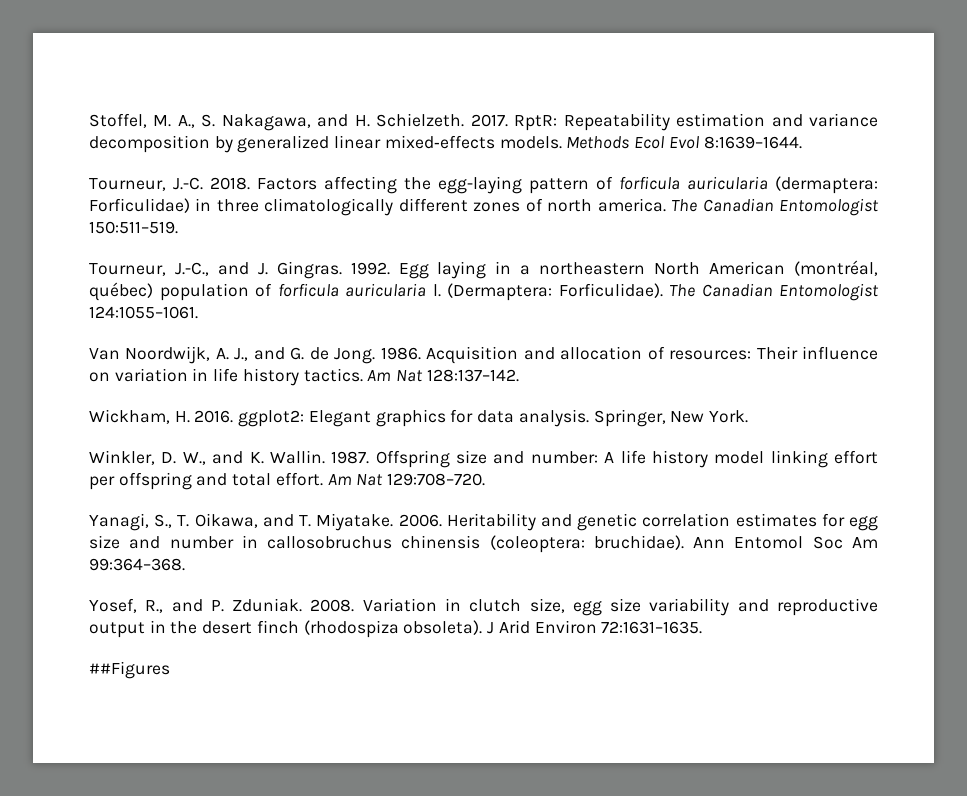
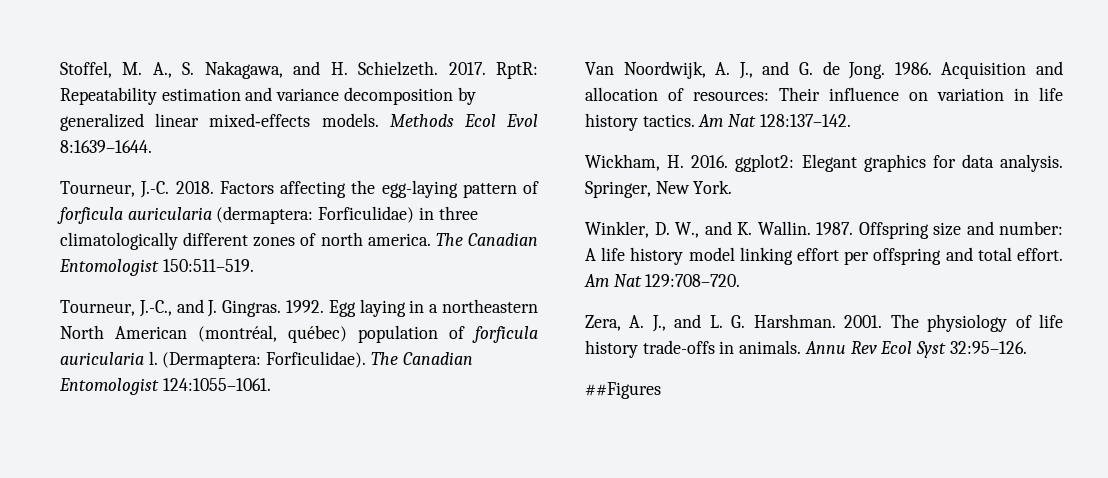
[89,513,878,531] [89,535,878,553] [89,558,185,571] [89,598,879,616] [89,620,703,638] Yanagi, S., T. Oikawa, and T. Miyatake. 2006. Heritability and genetic correlation estimates for egg size and number in callosobruchus chinensis (coleoptera: bruchidae). Ann Entomol Soc Am 99:364–368. // Yosef, R., and P. Zduniak. 2008. Variation in clutch size, egg size variability and reproductive output in the desert finch (rhodospiza obsoleta). J Arid Environ 72:1631–1635. -> [585,314,1063,332] [585,340,1027,358] Zera, A. J., and L. G. Harshman. 2001. The physiology of life history trade-offs in animals. Annu Rev Ecol Syst 32:95–126.

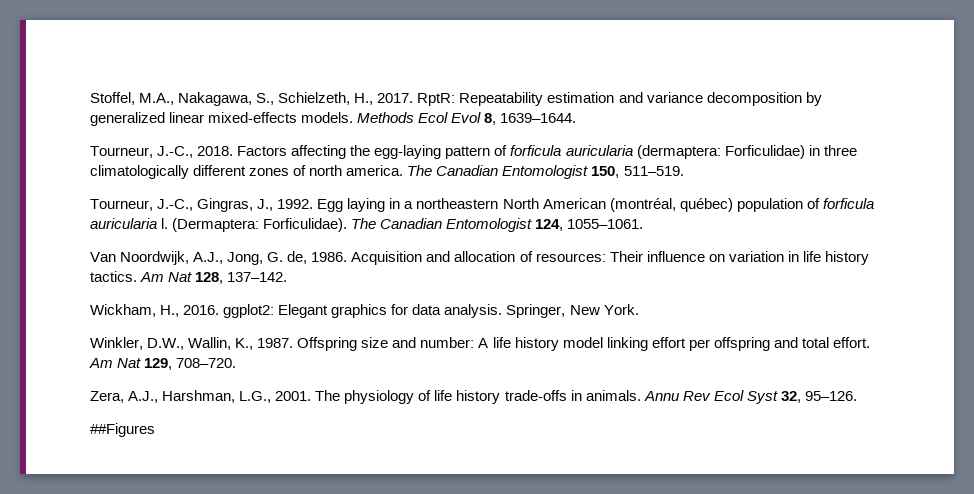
[122,61,439,79] M. A., S. Nakagawa, and H. Schielzeth. -> [139,92,374,106] M.A., Nakagawa, S., Schielzeth, H.,
[60,140,152,153] [60,181,170,198] 8:1639–1644. // Tourneur, J.-C. -> [484,113,577,125] [90,146,194,158] 8, 1639–1644. // Tourneur, J.-C.,
[162,259,254,272] [60,299,282,317] 150:511–519. // Tourneur, J.-C., and J. Gingras. -> [591,166,684,178] [90,198,274,212] 150, 511–519. // Tourneur, J.-C., Gingras, J.,
[162,378,271,391] 124:1055–1061. -> [535,219,644,231] 124, 1055–1061.
[715,61,886,79] A. J., and G. de Jong. -> [193,251,308,265] A.J., Jong, G. de,
[759,114,851,127] 128:137–142. -> [195,272,288,284] 128, 137–142.
[667,155,685,168] H. -> [160,305,180,317] H.,
[654,221,811,238] D. W., and K. Wallin. -> [147,337,254,350] D.W., Wallin, K.,
[645,274,741,287] 129:708–720. -> [144,358,237,370] 129, 708–720.
[629,314,836,332] A. J., and L. G. Harshman. -> [128,390,272,403] A.J., Harshman, L.G.,
[949,341,1027,354] 32:95–126. -> [780,391,857,403] 32, 95–126.

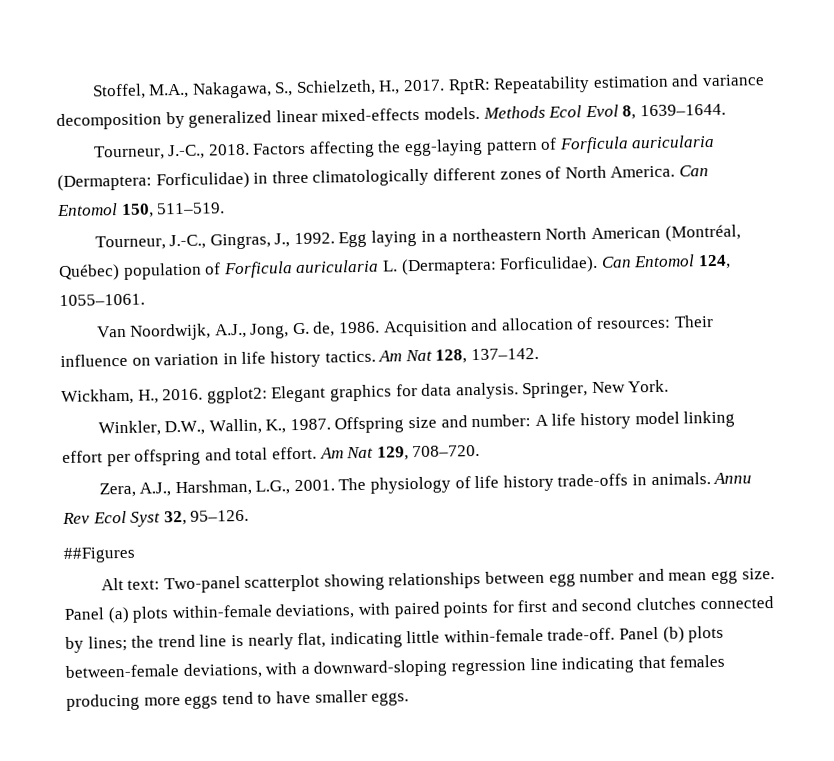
[510,145,721,159] forficula auricularia (dermaptera: -> [558,134,716,154] [57,173,152,192] Forficula auricularia (Dermaptera:
[309,165,589,179] north america. The Canadian Entomologist -> [564,165,709,179] [56,203,118,217] North America. Can Entomol
[609,198,874,212] [90,218,533,232] (montréal, québec) population of forficula auricularia l. (Dermaptera: Forficulidae). The Canadian Entomologist -> [664,224,741,242] [58,254,696,282] (Montréal, Québec) population of Forficula auricularia L. (Dermaptera: Forficulidae). Can Entomol
(155, 430) none -> [100,567,775,594] [64,595,774,624] [65,625,725,653] [65,654,726,680] [66,689,410,711] // Alt text: Two-panel scatterplot showing relationships between egg number and mean egg size. Panel (a) plots within-female deviations, with paired points for first and second clutches connected by lines; the trend line is nearly flat, indicating little within-female trade-off. Panel (b) plots between-female deviations, with a downward-sloping regression line indicating that females producing more eggs tend to have smaller eggs.

